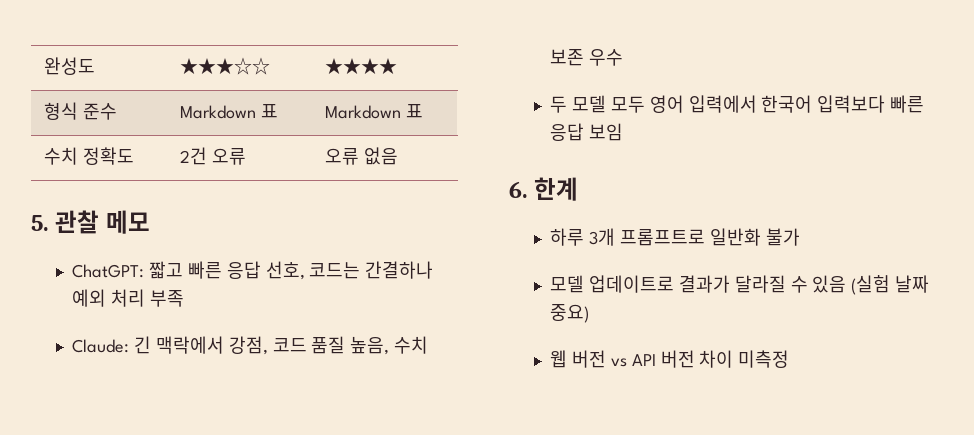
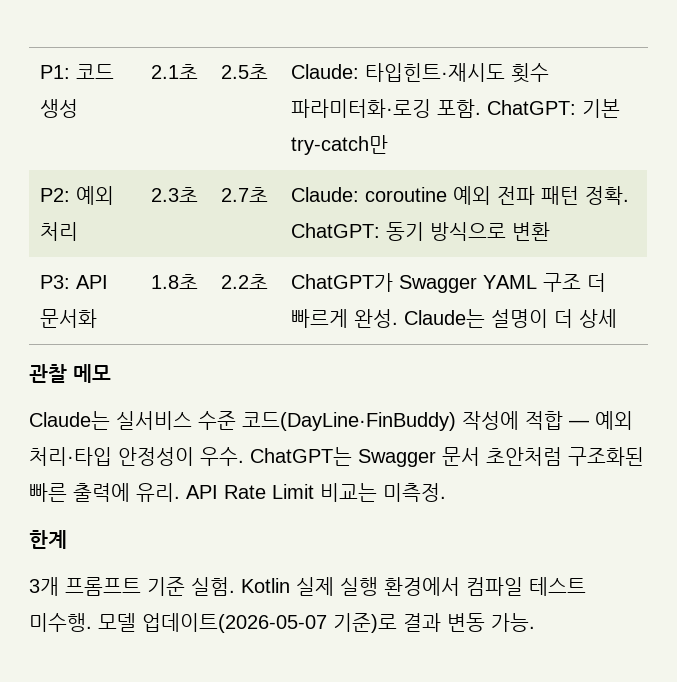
[44,57,96,75] [180,57,271,75] [325,58,398,74] [44,102,118,120] [180,104,279,119] [325,104,424,119] [44,147,135,165] [180,147,247,165] [325,147,399,165] [31,210,150,234] [72,261,434,280] [72,289,184,307] [72,336,429,355] [550,49,623,66] [550,95,925,113] [550,123,623,141] [509,177,579,201] [550,228,800,246] [550,275,930,295] [550,304,590,323] [550,350,790,368] 완성도 | ★★★☆☆ | ★★★★ // 형식 준수 | Markdown 표 | Markdown 표 // 수치 정확도 | 2건 오류 | 오류 없음 // 5. 관찰 메모 // ChatGPT: 짧고 빠른 응답 선호, 코드는 간결하나 예외 처리 부족 // Claude: 긴 맥락에서 강점, 코드 품질 높음, 수치 보존 우수 // 두 모델 모두 영어 입력에서 한국어 입력보다 빠른 응답 보임 // 6. 한계 // 하루 3개 프롬프트로 일반화 불가 // 모델 업데이트로 결과가 달라질 수 있음 (실험 날짜 중요) // 웹 버전 vs API 버전 차이 미측정 -> [40,64,115,79] [40,99,79,118] [151,64,199,79] [221,64,269,79] [291,63,550,83] [291,99,621,118] [291,135,389,155] [40,186,115,205] [40,222,79,241] [151,187,199,202] [221,187,269,202] [291,186,630,205] [291,222,551,241] [40,275,109,289] [40,309,98,328] [151,274,199,289] [221,274,269,289] [291,273,607,293] [291,309,618,328] [29,364,111,383] [29,411,633,431] [29,447,644,467] [29,483,446,502] [29,530,67,549] [29,577,586,596] [29,613,535,633] P1: 코드 생성 | 2.1초 | 2.5초 | Claude: 타입힌트·재시도 횟수 파라미터화·로깅 포함. ChatGPT: 기본 try-catch만 // P2: 예외 처리 | 2.3초 | 2.7초 | Claude: coroutine 예외 전파 패턴 정확. ChatGPT: 동기 방식으로 변환 // P3: API 문서화 | 1.8초 | 2.2초 | ChatGPT가 Swagger YAML 구조 더 빠르게 완성. Claude는 설명이 더 상세 // 관찰 메모 // Claude는 실서비스 수준 코드(DayLine·FinBuddy) 작성에 적합 — 예외 처리·타입 안정성이 우수. ChatGPT는 Swagger 문서 초안처럼 구조화된 빠른 출력에 유리. API Rate Limit 비교는 미측정. // 한계 // 3개 프롬프트 기준 실험. Kotlin 실제 실행 환경에서 컴파일 테스트 미수행. 모델 업데이트(2026-05-07 기준)로 결과 변동 가능.

